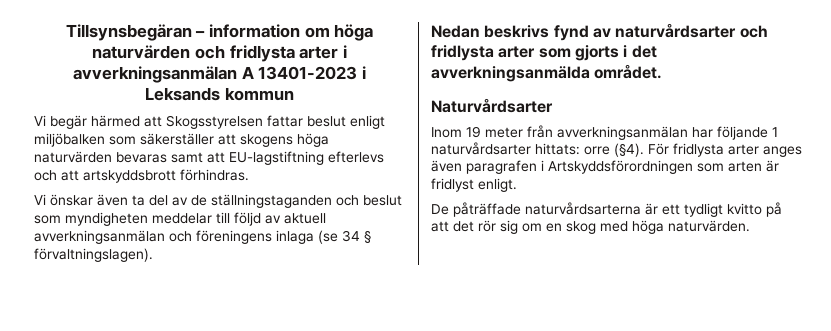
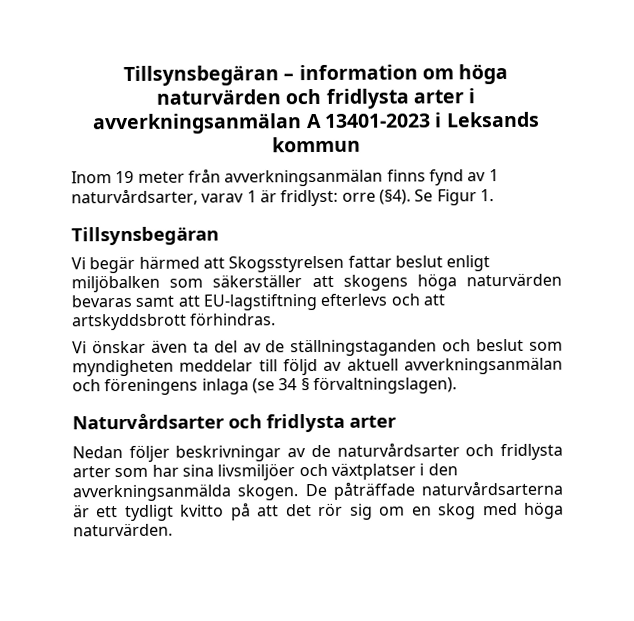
(294, 94) none -> [71,168,499,187] [71,188,494,207] [71,226,219,246] // Inom 19 meter från avverkningsanmälan finns fynd av 1 naturvårdsarter, varav 1 är fridlyst: orre (§4). Se Figur 1. // Tillsynsbegäran
[431,25,611,41] Nedan beskrivs fynd av -> [72,413,397,433] [72,444,331,462] Naturvårdsarter och fridlysta arter // Nedan följer beskrivningar av de
[574,45,657,61] [431,64,663,82] [431,98,553,113] [431,125,778,140] [431,142,802,157] [431,160,779,174] [431,178,517,192] gjorts i det avverkningsanmälda området. // Naturvårdsarter // Inom 19 meter från avverkningsanmälan har följande 1 naturvårdsarter hittats: orre (§4). För fridlysta arter anges även paragrafen i Artskyddsförordningen som arten är fridlyst enligt. // -> [151,462,458,481] [72,483,299,502] har sina livsmiljöer och växtplatser i den avverkningsanmälda skogen.

